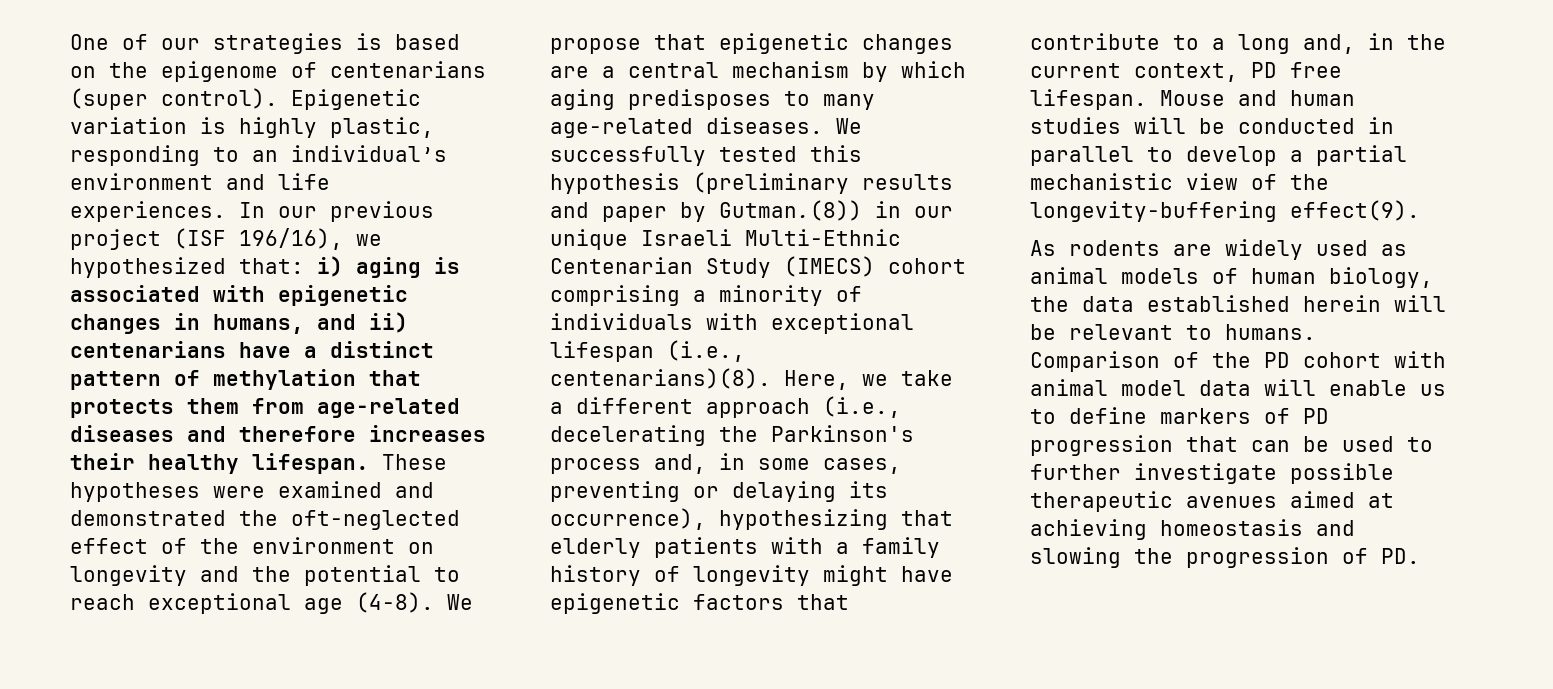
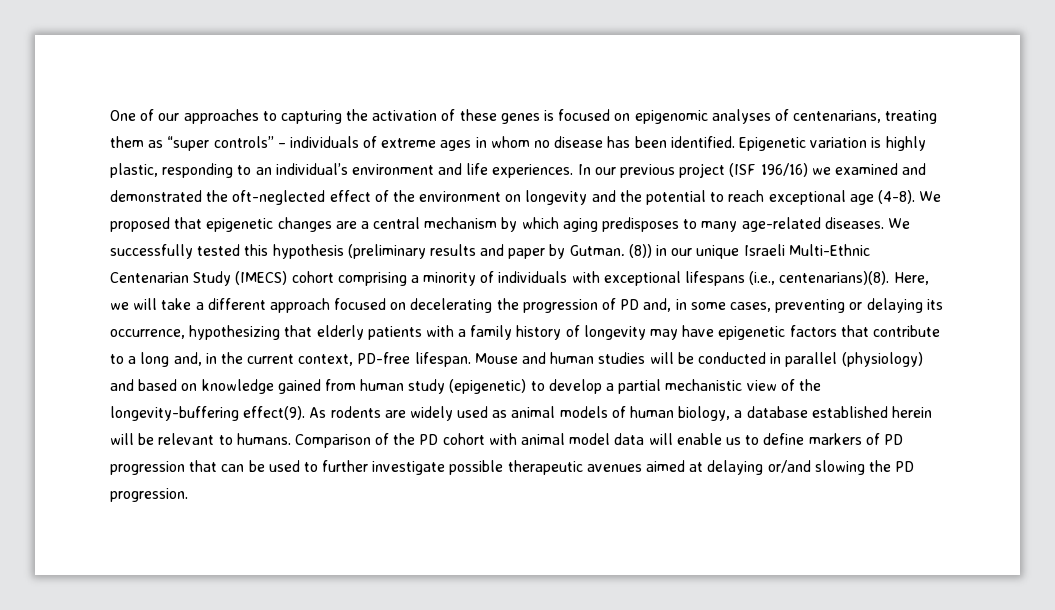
[213,33,460,54] [70,61,486,82] [70,88,278,110] strategies is based on the epigenome of centenarians (super control). -> [183,109,938,124] [110,136,735,151] approaches to capturing the activation of these genes is focused on epigenomic analyses of centenarians, treating them as “super controls” – individuals of extreme ages in whom no disease has been identified.
[239,228,382,250] [70,256,460,278] [70,285,408,306] [70,312,408,334] [70,341,434,358] [70,369,421,390] [70,398,460,418] [70,425,486,442] [70,453,447,474] [70,482,265,502] 196/16), we hypothesized that: i) aging is associated with epigenetic changes in humans, and ii) centenarians have a distinct pattern of methylation that protects them from age-related diseases and therefore increases their healthy lifespan. These hypotheses were -> [760,163,831,177] 196/16) we
[550,38,641,54] propose -> [110,217,170,232] proposed
[719,200,862,221] Gutman.(8)) -> [569,244,652,258] Gutman. (8))
[550,341,654,362] lifespan -> [685,271,746,286] lifespans
(888, 380) none -> [133,298,158,310] will
[823,396,901,418] [550,425,914,446] [550,458,641,474] (i.e., decelerating the Parkinson's process -> [334,298,640,313] focused on decelerating the progression of PD
[550,508,706,530] occurrence), -> [110,329,185,339] occurrence,
[823,565,888,586] might -> [650,329,679,340] may
[1251,62,1342,78] PD free -> [357,352,411,364] PD-free
(1134, 156) none -> [841,352,923,367] [110,379,527,394] (physiology) and based on knowledge gained from human study (epigenetic)
(1420, 210) // -> (306, 413) none
[1030,296,1134,312] the data -> [734,406,808,418] a database
[1030,519,1355,540] [1030,547,1420,568] achieving homeostasis and slowing the progression of PD. -> [707,460,915,475] [110,488,188,502] delaying or/and slowing the PD progression.

